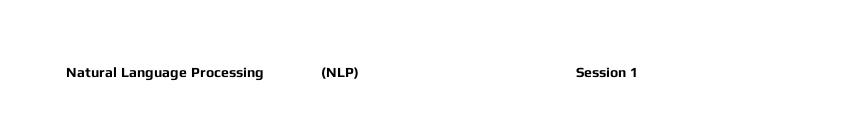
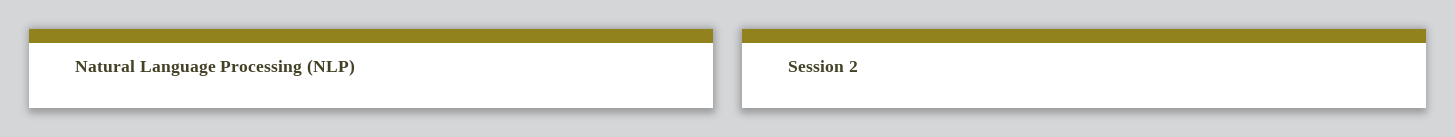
[629,67,638,77] 1 -> [848,61,858,72] 2

